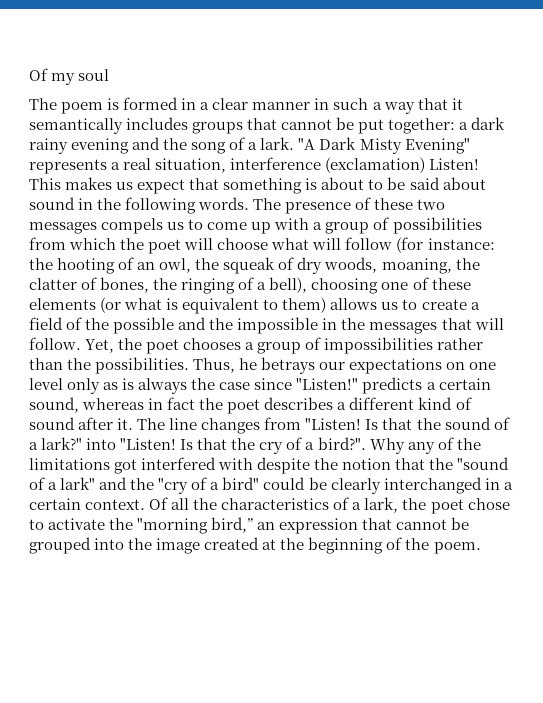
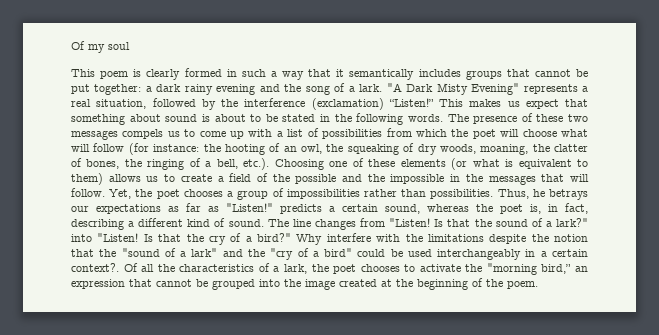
[29,98,57,110] The -> [71,69,95,77] This
(120, 104) none -> [146,69,181,80] clearly
[200,98,330,110] a clear manner in -> (237, 73) none
(227, 165) none -> [152,98,238,110] followed by the
[429,158,480,170] Listen! -> [388,98,434,107] “Listen!”
(303, 186) none -> [129,114,198,122] about sound
[409,177,486,190] [29,197,75,210] said about sound -> [282,114,316,122] stated
[325,222,370,234] group -> [287,129,304,137] list
[223,257,276,274] squeak -> [347,144,399,155] squeaking
[269,277,379,294] bell), choosing -> [216,158,324,170] bell, etc.). Choosing
[67,358,92,370] the -> (427, 193) none
[446,362,497,370] [29,378,293,394] on one level only as is always the case since -> [168,203,219,212] as far as
[148,397,334,414] in fact the poet describes -> [476,203,588,214] [71,219,124,230] the poet is, in fact, describing
[29,417,134,430] sound after it. -> [228,219,264,227] sound.
[317,437,481,454] [29,457,254,474] bird?". Why any of the limitations got interfered with -> [257,233,484,245] bird?" Why interfere with the limitations
[330,477,482,494] clearly interchanged -> [407,249,522,260] used interchangeably
[85,499,146,510] context. -> [71,263,119,272] context?.
[467,498,510,510] chose -> [360,264,400,272] chooses

